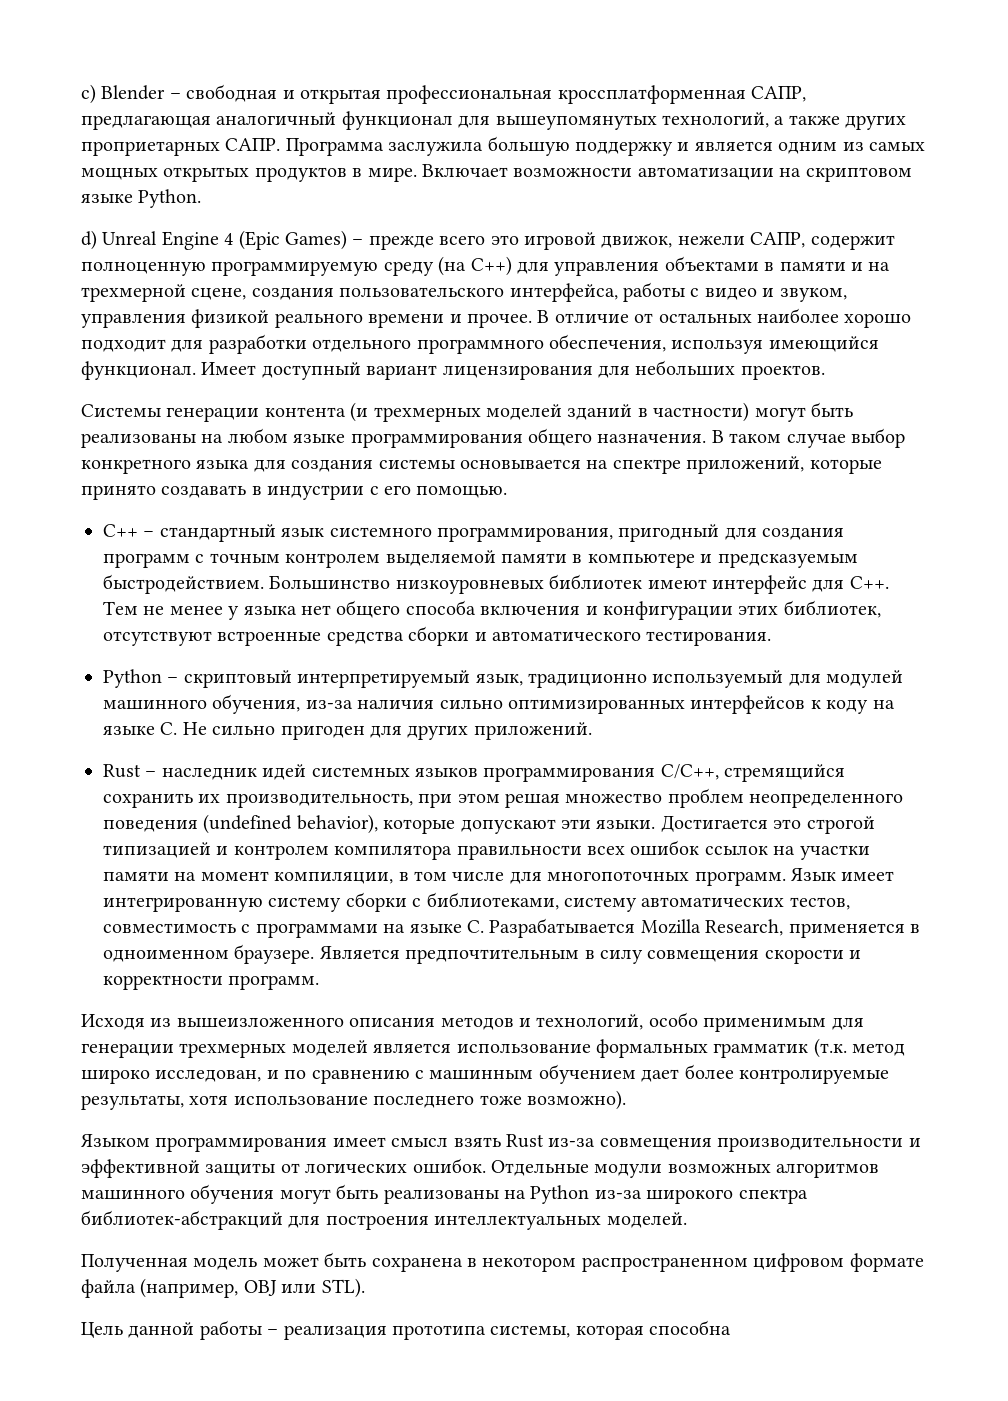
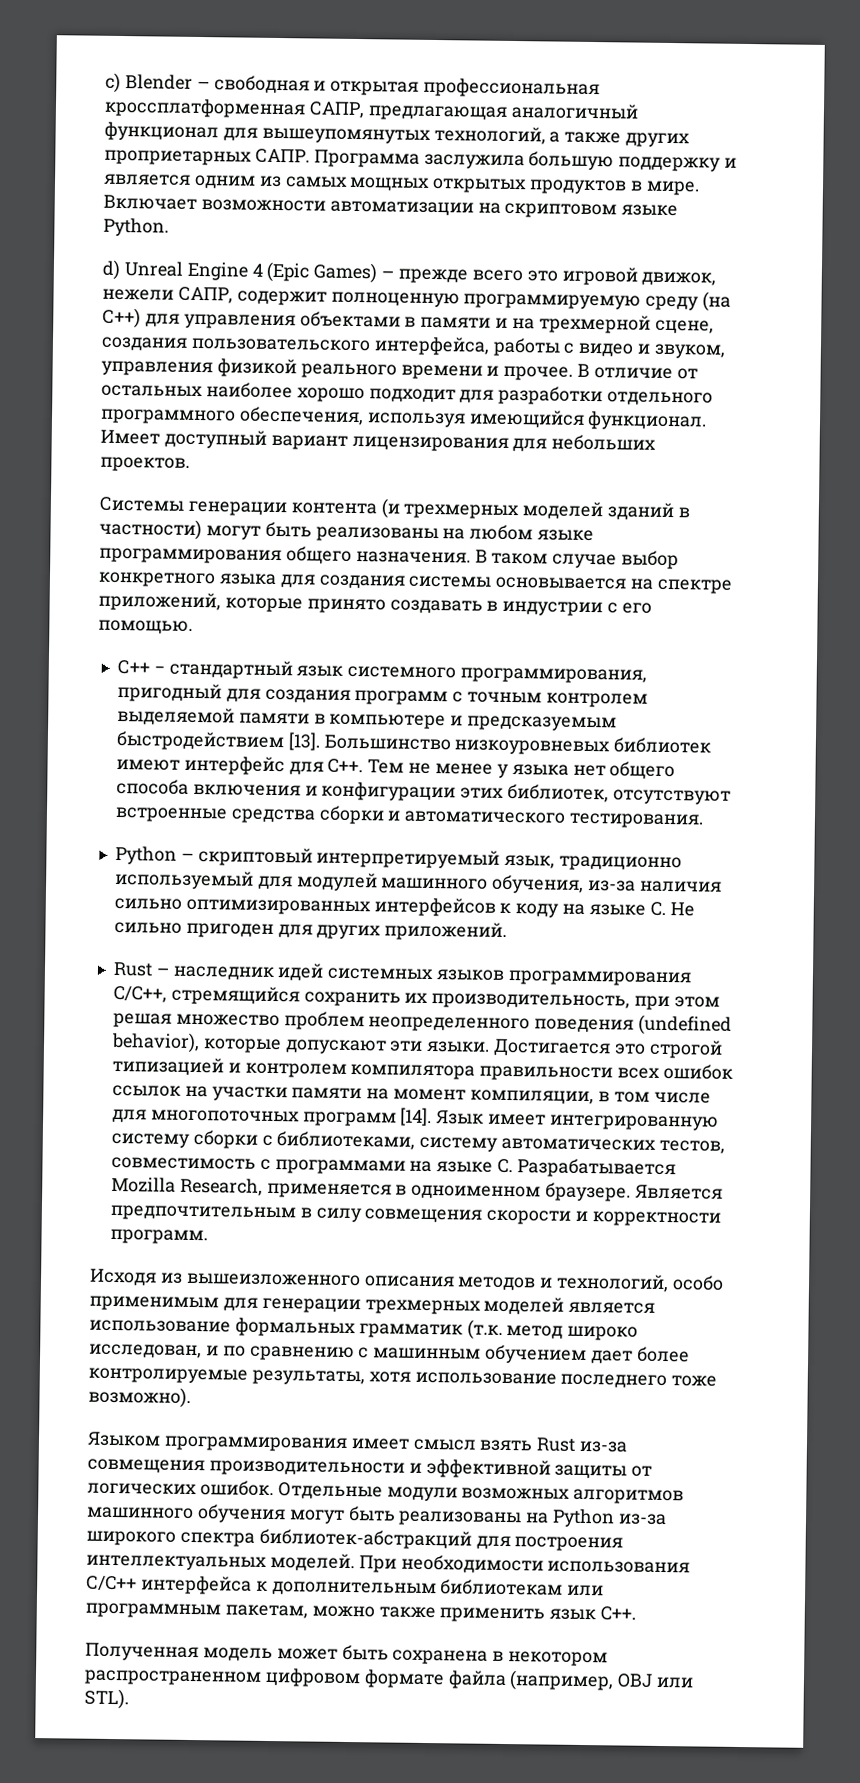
[103,574,264,594] быстродействием. -> [115,730,321,752] быстродействием [13].
[694,871,786,886] программ. -> [302,1107,433,1127] программ [14].
(687, 1220) none -> [358,1554,691,1574] [86,1575,605,1597] [85,1602,637,1623] При необходимости использования С/C++ интерфейса к дополнительным библиотекам или программным пакетам, можно также применить язык C++.
[81,1320,732,1340] // Цель данной работы – реализация прототипа системы, которая способна -> (129, 1699) none

